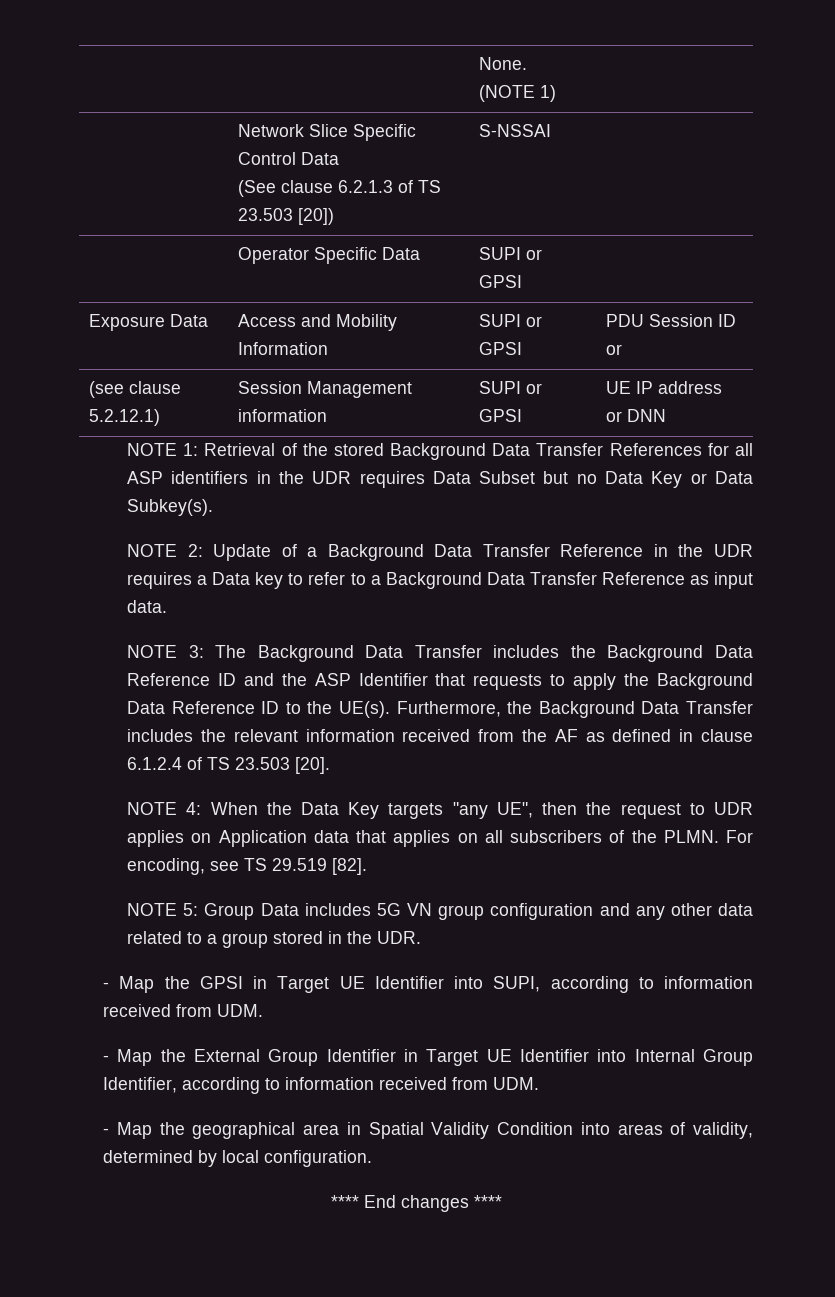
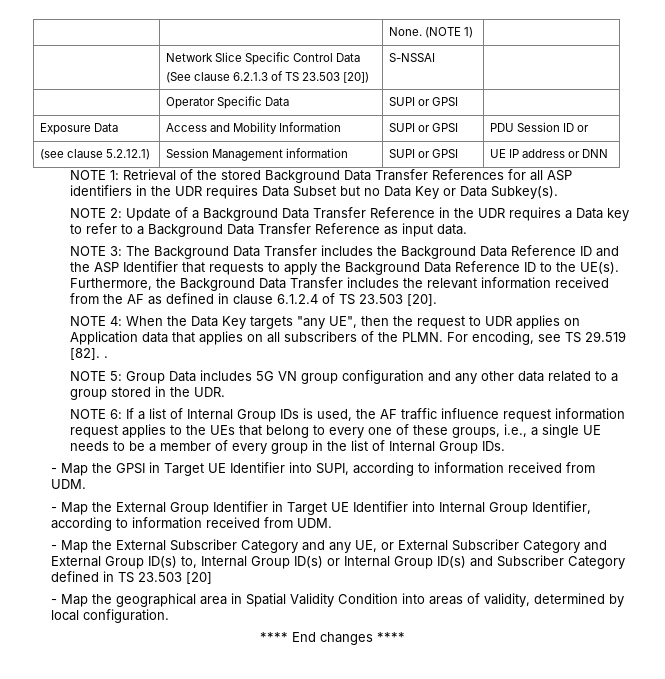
(368, 866) none -> [103,356,108,358] .
(422, 937) none -> [69,408,625,422] [69,424,601,438] [69,440,505,454] // NOTE 6: If a list of Internal Group IDs is used, the AF traffic influence request information request applies to the UEs that belong to every one of these groups, i.e., a single UE needs to be a member of every group in the list of Internal Group IDs.
(540, 1083) none -> [51,539,608,553] [51,555,626,569] [51,571,213,584] // - Map the External Subscriber Category and any UE, or External Subscriber Category and External Group ID(s) to, Internal Group ID(s) or Internal Group ID(s) and Subscriber Category defined in TS 23.503 [20]

